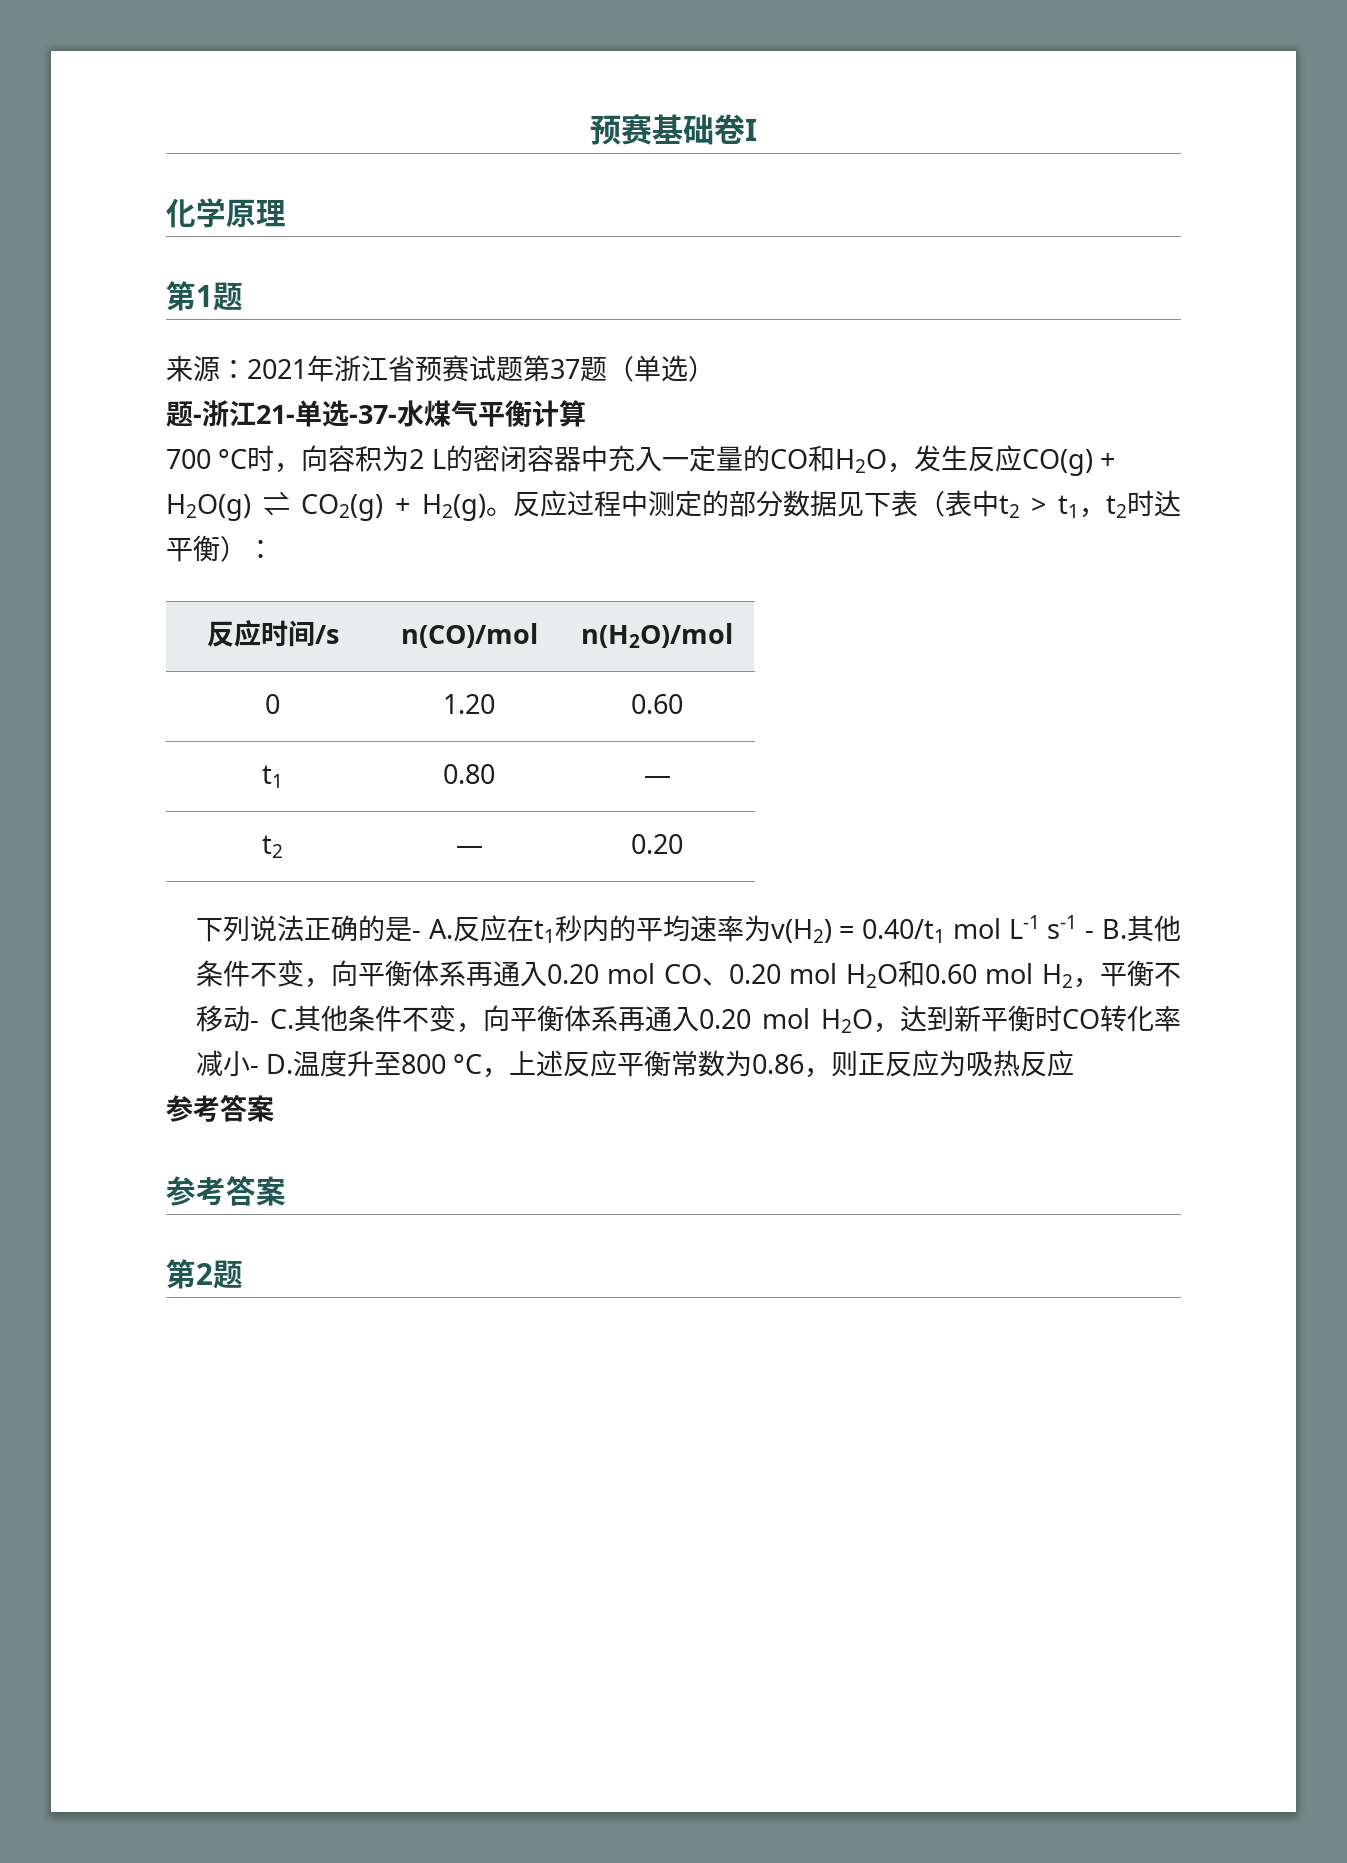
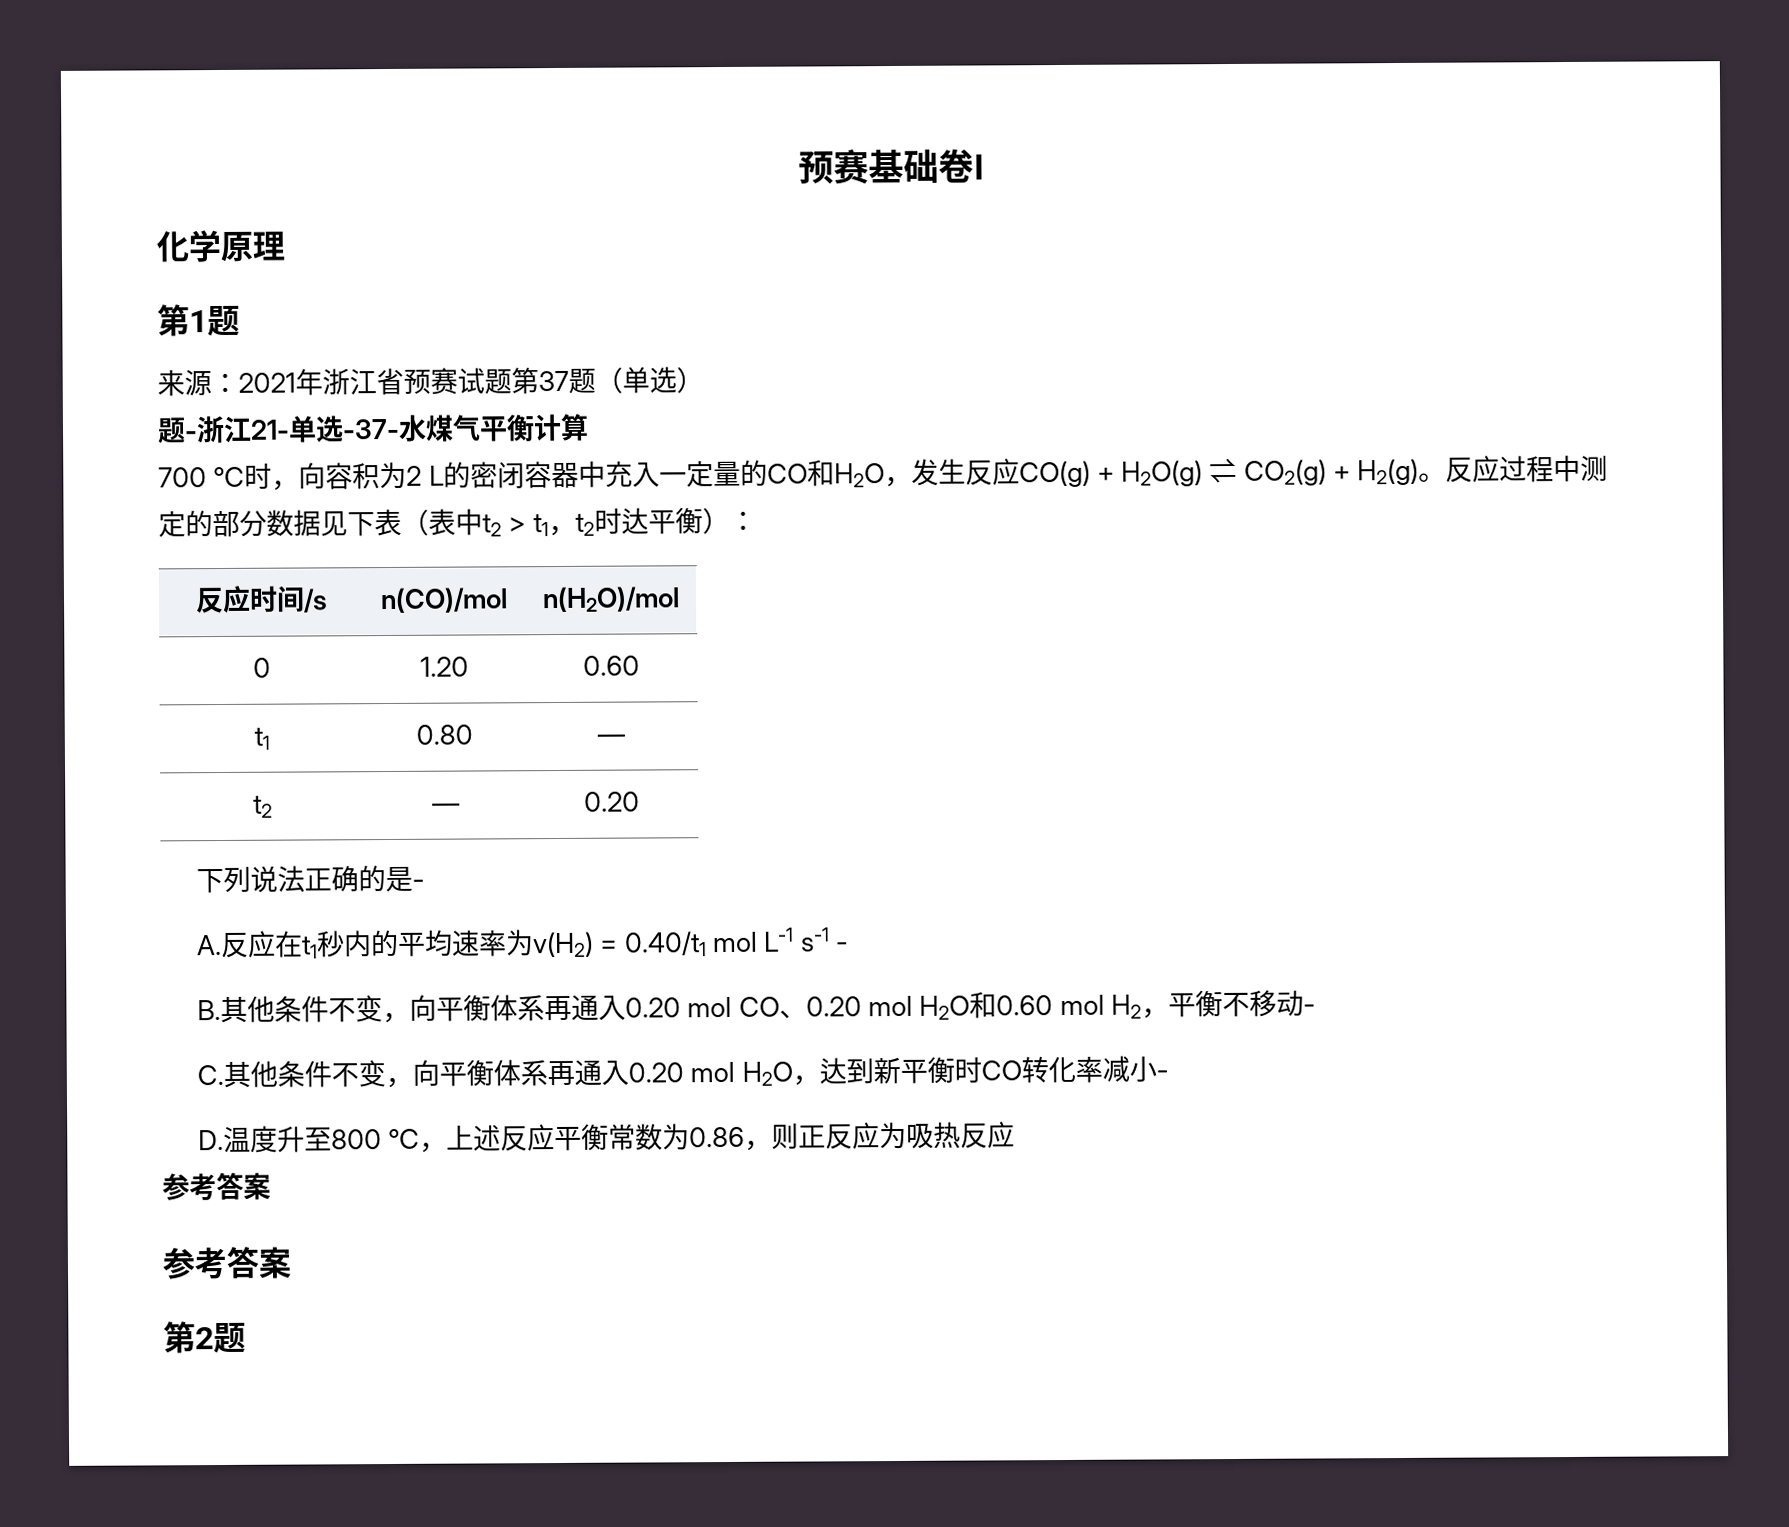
(421, 935) none -> (426, 883) //
(1095, 935) none -> (849, 946) //
(259, 1025) none -> (1316, 1008) //
(259, 1070) none -> (1169, 1074) //

